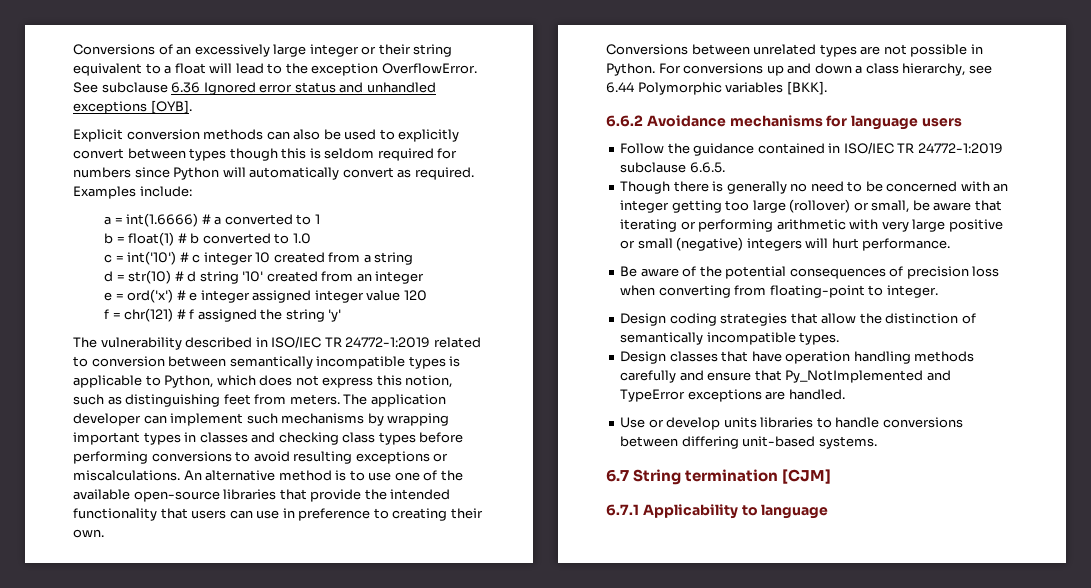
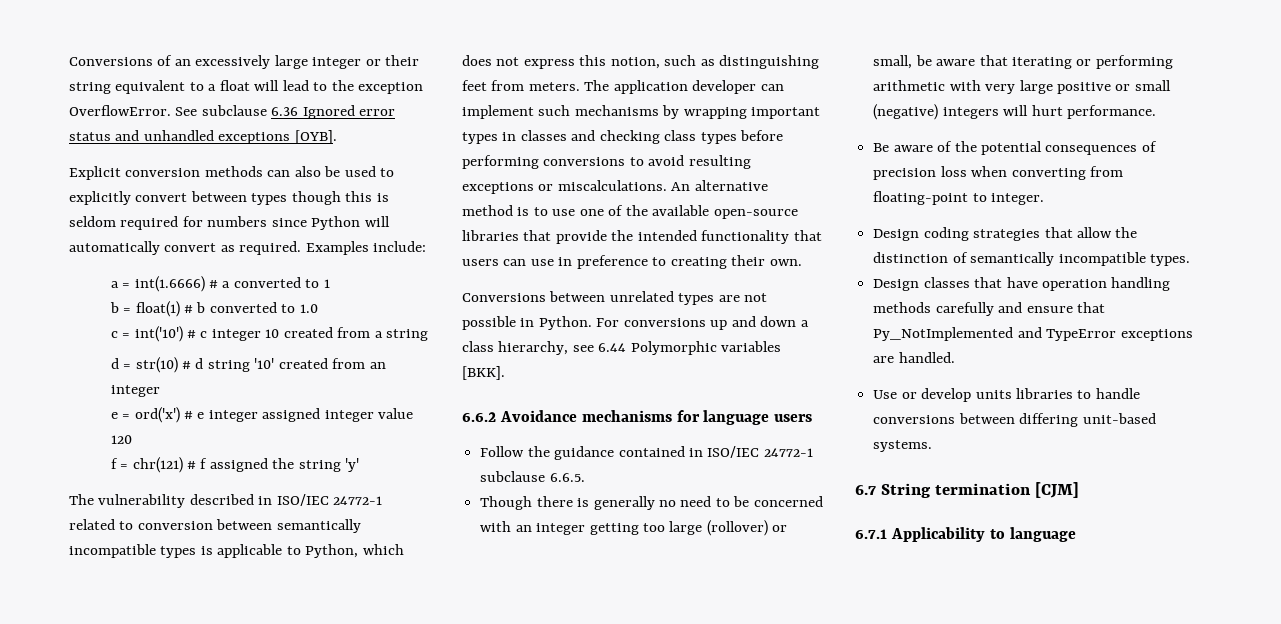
[324,337,431,348] TR 24772-1:2019 -> [333,496,383,505] 24772-1
[897,143,1003,154] TR 24772-1:2019 -> [763,448,813,457] 24772-1

